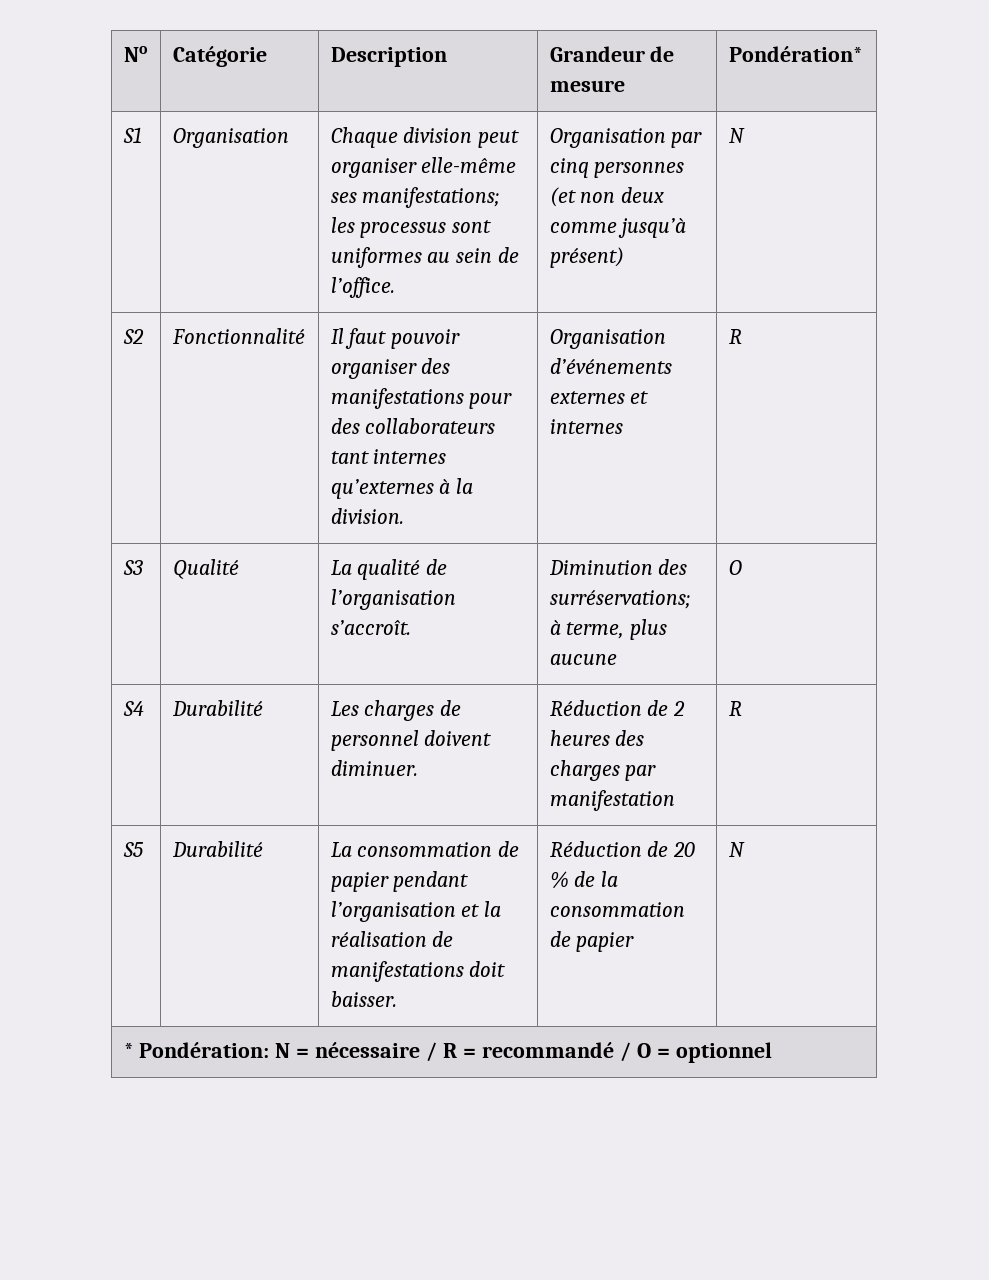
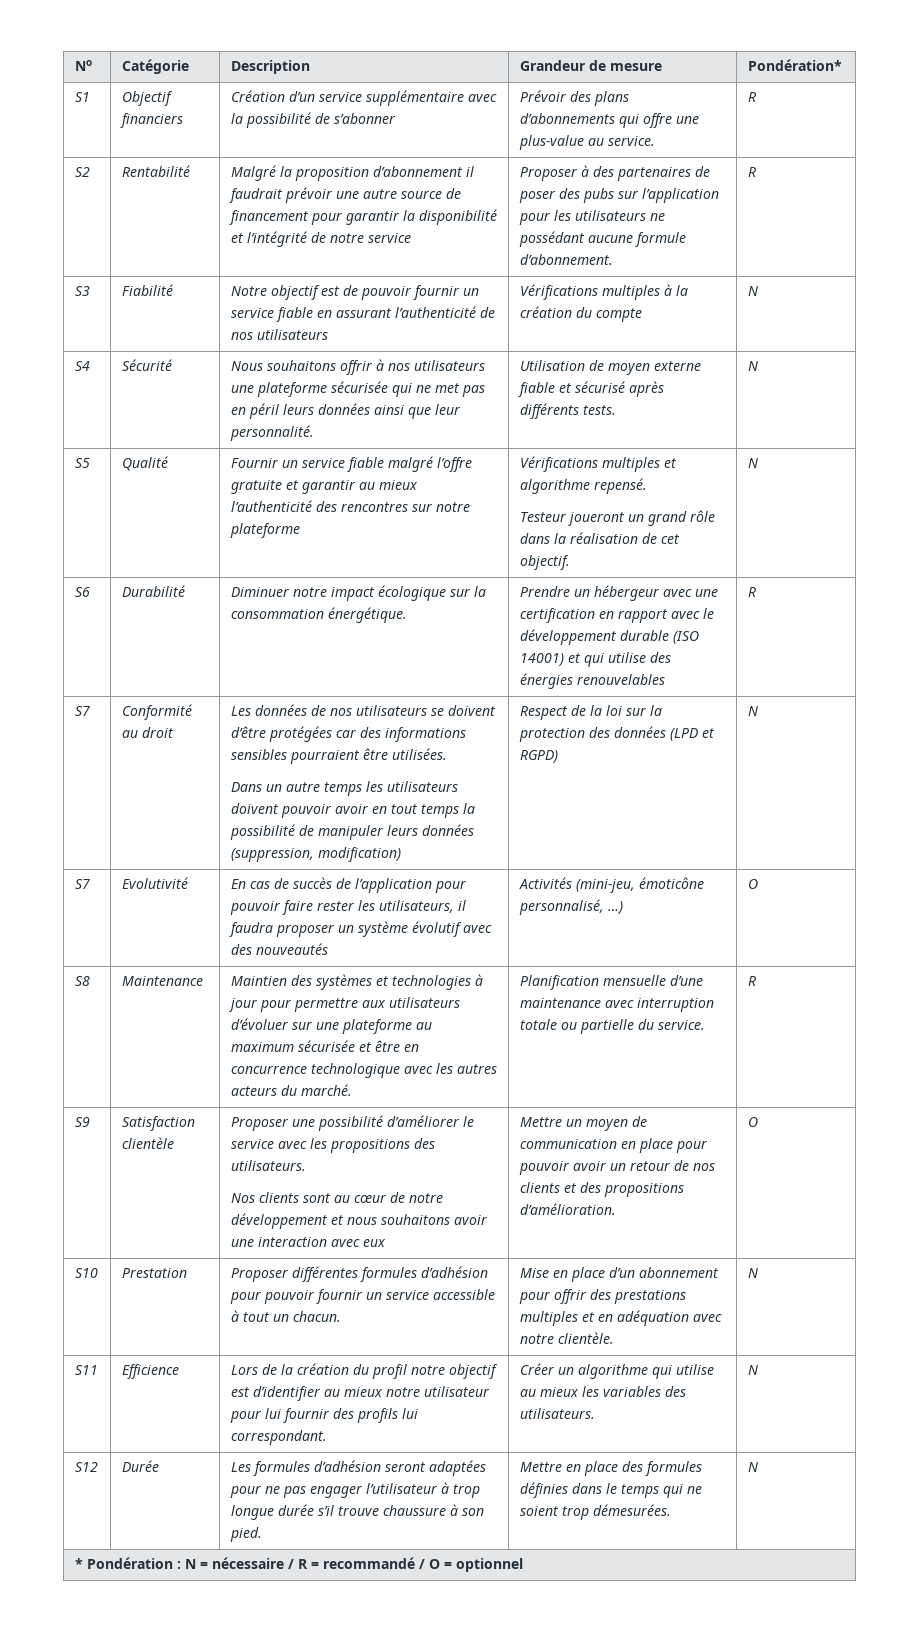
[172,128,289,148] [330,127,520,148] [330,157,517,178] [330,187,501,208] [330,217,492,238] [330,247,520,268] [330,277,395,298] [549,128,703,148] [549,158,685,178] [549,187,665,207] [549,218,687,238] [549,247,624,268] [728,128,745,143] [122,329,144,344] [171,328,305,344] [330,328,461,349] [330,358,451,379] [330,388,513,409] [330,418,496,434] [330,449,447,464] [330,478,474,499] [330,508,404,524] [549,329,666,349] [549,358,672,374] [549,391,649,404] [549,419,623,434] [728,329,742,344] [122,560,143,575] [172,559,239,579] [330,559,448,580] [330,589,456,610] [330,620,411,635] [548,559,688,575] [549,590,691,609] [549,619,668,640] [549,654,617,665] [728,560,742,575] [122,701,144,716] [171,700,263,716] [330,700,462,721] [330,730,492,751] [330,760,418,776] [549,700,686,716] [549,730,645,746] [549,760,657,781] [549,790,675,811] [728,701,742,716] [122,842,144,857] [171,841,263,857] [330,841,520,857] [330,871,469,892] [330,901,502,922] [330,931,454,947] [330,961,506,982] [330,991,397,1007] [549,841,696,857] [549,871,619,889] [549,902,685,917] [549,931,635,952] Organisation | Chaque division peut organiser elle-même ses manifestations; les processus sont uniformes au sein de l’office. | Organisation par cinq personnes (et non deux comme jusqu’à présent) | N // S2 | Fonctionnalité | Il faut pouvoir organiser des manifestations pour des collaborateurs tant internes qu’externes à la division. | Organisation d’événements externes et internes | R // S3 | Qualité | La qualité de l’organisation s’accroît. | Diminution des surréservations; à terme, plus aucune | O // S4 | Durabilité | Les charges de personnel doivent diminuer. | Réduction de 2 heures des charges par manifestation | R // S5 | Durabilité | La consommation de papier pendant l’organisation et la réalisation de manifestations doit baisser. | Réduction de 20 % de la consommation de papier -> [121,91,173,106] [119,113,183,128] [230,90,497,106] [230,112,395,128] [519,90,629,106] [519,113,699,128] [518,135,655,150] [747,92,756,102] [74,167,90,177] [121,165,190,177] [230,165,474,181] [228,187,461,203] [228,209,497,225] [230,231,411,247] [519,165,710,181] [518,188,719,203] [518,210,665,225] [518,231,686,247] [519,254,613,265] [747,167,756,177] [74,286,90,296] [121,284,173,296] [230,285,479,300] [230,306,495,322] [230,329,328,340] [519,284,688,300] [519,306,642,322] [747,286,758,296] [74,361,90,371] [121,359,172,371] [230,359,485,375] [230,381,485,397] [230,403,460,419] [229,425,314,441] [519,360,701,375] [517,381,664,397] [519,403,616,419] [747,361,758,371] [74,458,90,468] [121,456,168,471] [230,456,472,472] [230,480,418,494] [230,500,470,512] [229,523,300,538] [519,456,677,472] [519,478,647,494] [519,510,715,526] [519,532,680,544] [519,555,570,570] [747,458,758,468] [74,587,90,597] [121,585,185,597] [230,585,486,601] [230,607,407,623] [519,585,718,601] [519,608,714,623] [519,629,699,645] [519,652,671,667] [519,673,665,689] [747,587,756,597] [74,706,90,716] [121,704,192,720] [121,727,174,738] [230,704,496,716] [230,726,466,742] [230,748,447,764] [230,781,458,796] [230,803,475,818] [229,824,474,840] [230,847,401,862] [519,705,662,720] [518,726,715,742] [519,750,558,763] [747,706,758,716] [74,879,90,889] [121,877,188,889] [230,877,466,893] [229,900,466,915] [228,921,492,937] [230,943,328,955] [518,877,704,893] [518,899,623,915] [747,879,758,889] [74,976,90,986] [121,976,203,986] [230,974,483,990] [228,997,460,1012] [230,1018,432,1034] [230,1040,419,1052] [230,1063,497,1078] [230,1084,352,1096] [519,975,703,990] [519,998,714,1012] [519,1019,705,1034] [747,976,756,986] [74,1117,90,1127] [121,1116,195,1131] [121,1137,174,1149] [230,1115,474,1131] [230,1138,435,1153] [230,1160,306,1171] [230,1192,443,1203] [230,1213,487,1229] [230,1237,386,1247] [519,1116,647,1131] [519,1138,707,1153] [518,1160,715,1175] [519,1182,684,1197] [519,1203,616,1215] [747,1117,758,1127] [74,1268,98,1278] [121,1268,187,1278] [230,1266,488,1282] [229,1289,495,1304] [230,1310,341,1322] [519,1267,719,1282] [518,1289,686,1304] [519,1310,722,1326] [519,1332,614,1344] [747,1268,758,1278] [74,1365,98,1375] [121,1364,179,1379] [230,1363,498,1379] [230,1386,489,1401] [229,1408,418,1423] [230,1430,327,1445] [519,1363,714,1379] [519,1386,686,1397] [519,1408,595,1419] [747,1365,758,1375] [74,1462,98,1472] [121,1460,159,1472] [230,1460,486,1476] [229,1482,480,1498] [230,1504,484,1520] [229,1527,262,1542] [519,1461,702,1476] [519,1482,702,1498] [519,1504,671,1520] Objectif financiers | Création d’un service supplémentaire avec la possibilité de s’abonner | Prévoir des plans d’abonnements qui offre une plus-value au service. | R // S2 | Rentabilité | Malgré la proposition d’abonnement il faudrait prévoir une autre source de financement pour garantir la disponibilité et l’intégrité de notre service | Proposer à des partenaires de poser des pubs sur l’application pour les utilisateurs ne possédant aucune formule d’abonnement. | R // S3 | Fiabilité | Notre objectif est de pouvoir fournir un service fiable en assurant l’authenticité de nos utilisateurs | Vérifications multiples à la création du compte | N // S4 | Sécurité | Nous souhaitons offrir à nos utilisateurs une plateforme sécurisée qui ne met pas en péril leurs données ainsi que leur personnalité. | Utilisation de moyen externe fiable et sécurisé après différents tests. | N // S5 | Qualité | Fournir un service fiable malgré l’offre gratuite et garantir au mieux l’authenticité des rencontres sur notre plateforme | Vérifications multiples et algorithme repensé. // Testeur joueront un grand rôle dans la réalisation de cet objectif. | N // S6 | Durabilité | Diminuer notre impact écologique sur la consommation énergétique. | Prendre un hébergeur avec une certification en rapport avec le développement durable (ISO 14001) et qui utilise des énergies renouvelables | R // S7 | Conformité au droit | Les données de nos utilisateurs se doivent d’être protégées car des informations sensibles pourraient être utilisées. // Dans un autre temps les utilisateurs doivent pouvoir avoir en tout temps la possibilité de manipuler leurs données (suppression, modification) | Respect de la loi sur la protection des données (LPD et RGPD) | N // S7 | Evolutivité | En cas de succès de l’application pour pouvoir faire rester les utilisateurs, il faudra proposer un système évolutif avec des nouveautés | Activités (mini-jeu, émoticône personnalisé, …) | O // S8 | Maintenance | Maintien des systèmes et technologies à jour pour permettre aux utilisateurs d’évoluer sur une plateforme au maximum sécurisée et être en concurrence technologique avec les autres acteurs du marché. | Planification mensuelle d’une maintenance avec interruption totale ou partielle du service. | R // S9 | Satisfaction clientèle | Proposer une possibilité d’améliorer le service avec les propositions des utilisateurs. // Nos clients sont au cœur de notre développement et nous souhaitons avoir une interaction avec eux | Mettre un moyen de communication en place pour pouvoir avoir un retour de nos clients et des propositions d’amélioration. | O // S10 | Prestation | Proposer différentes formules d’adhésion pour pouvoir fournir un service accessible à tout un chacun. | Mise en place d’un abonnement pour offrir des prestations multiples et en adéquation avec notre clientèle. | N // S11 | Efficience | Lors de la création du profil notre objectif est d’identifier au mieux notre utilisateur pour lui fournir des profils lui correspondant. | Créer un algorithme qui utilise au mieux les variables des utilisateurs. | N // S12 | Durée | Les formules d’adhésion seront adaptées pour ne pas engager l’utilisateur à trop longue durée s’il trouve chaussure à son pied. | Mettre en place des formules définies dans le temps qui ne soient trop démesurées.
[139,1042,270,1058] Pondération: -> [86,1557,181,1569] Pondération :

